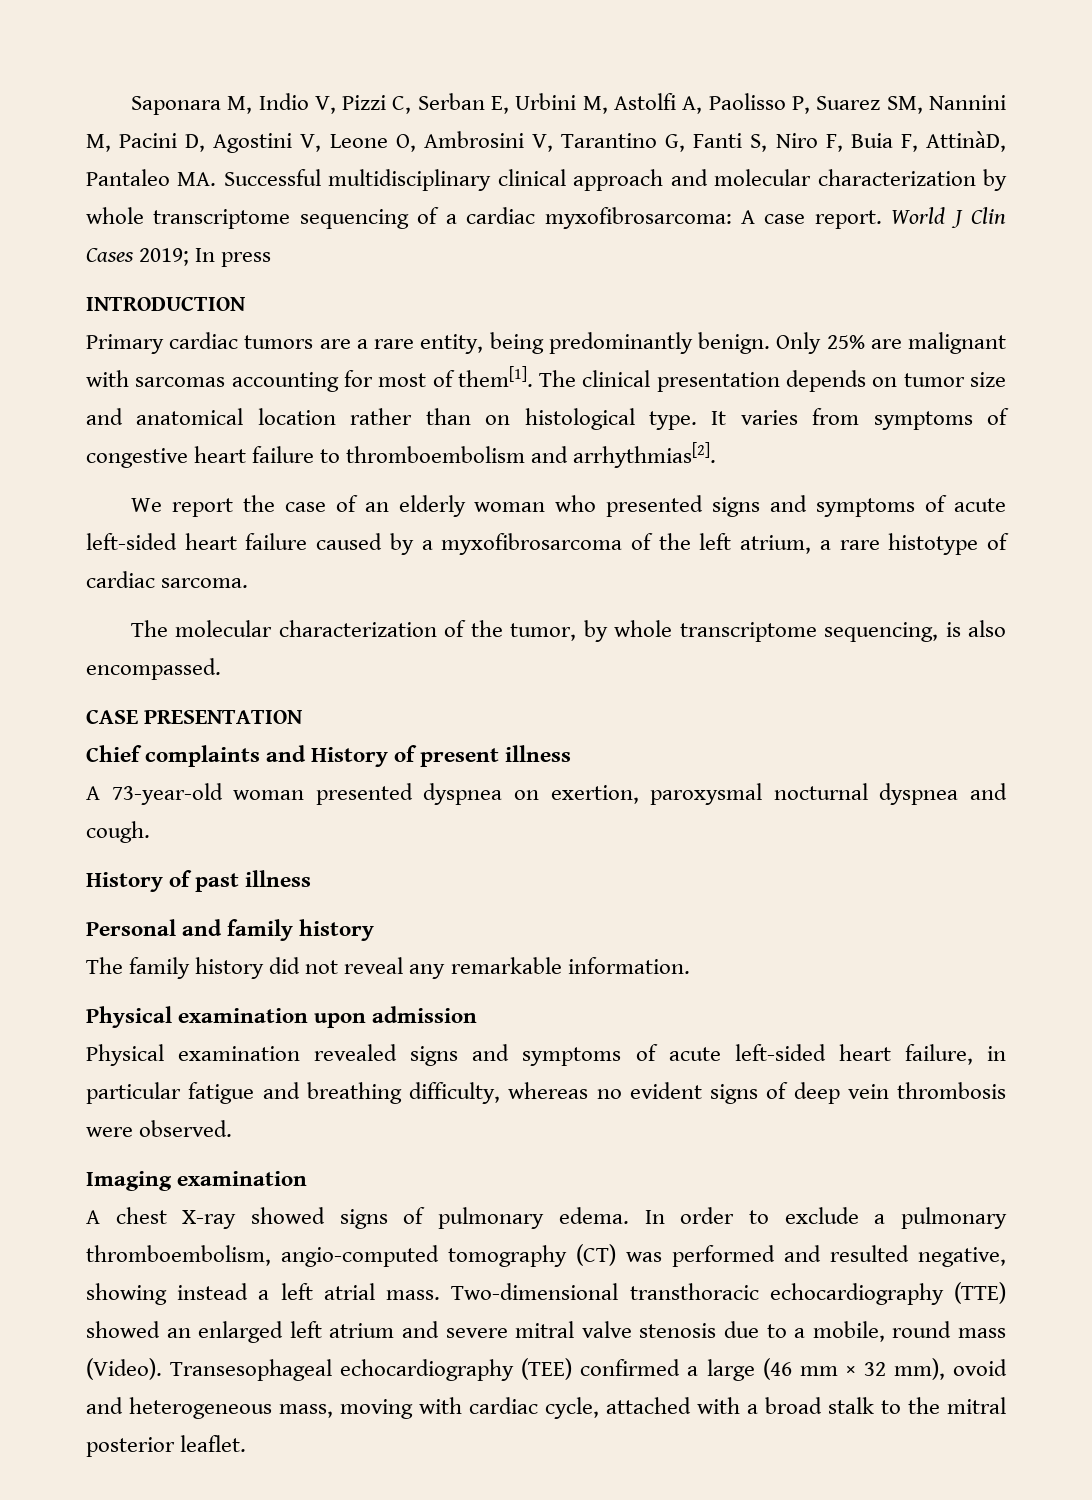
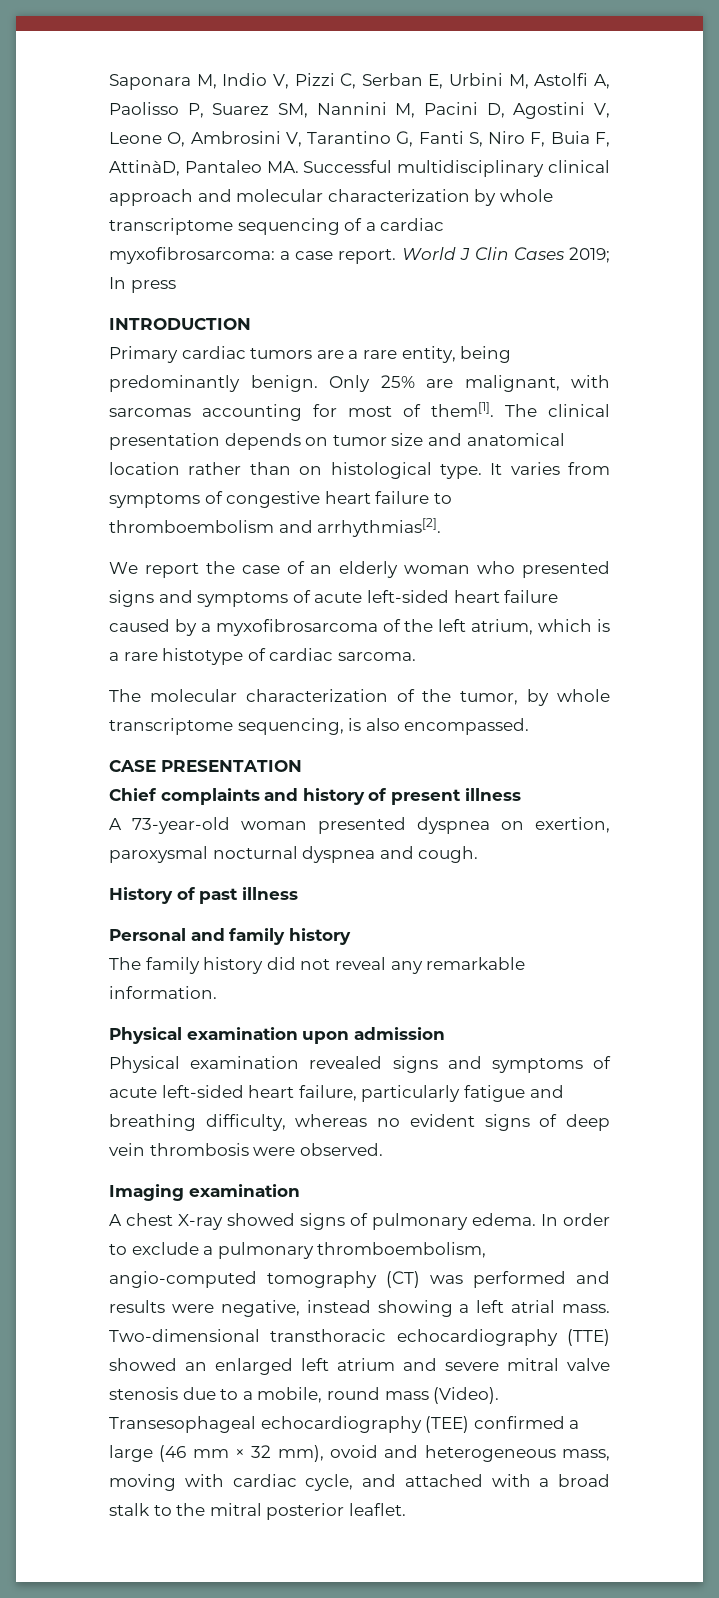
[740,210,755,224] A -> [280,251,291,260] a
[908,332,1007,354] malignant -> [464,375,560,392] malignant,
(812, 544) none -> [538,619,611,632] which is
[311,747,389,767] History -> [302,788,365,805] history
[987,1046,1007,1061] [86,1082,181,1104] in particular -> [361,1085,461,1102] particularly
[830,1245,1006,1267] [86,1283,249,1305] resulted negative, showing instead -> [109,1300,453,1317] results were negative, instead showing
(599, 1408) none -> [362,1474,396,1487] and

